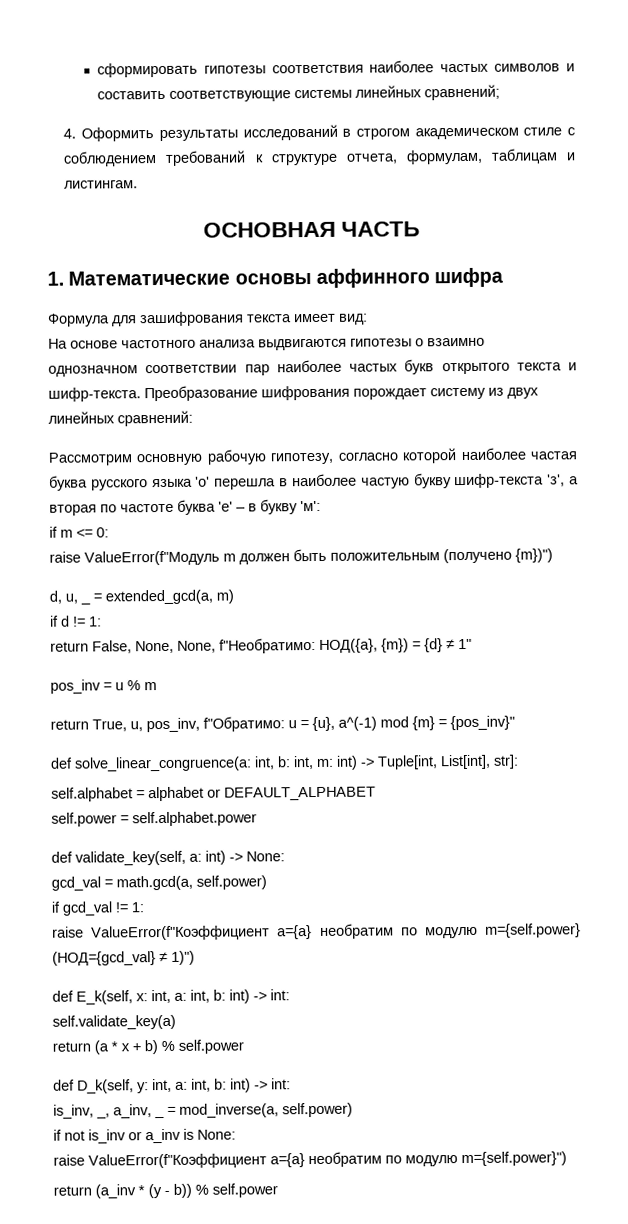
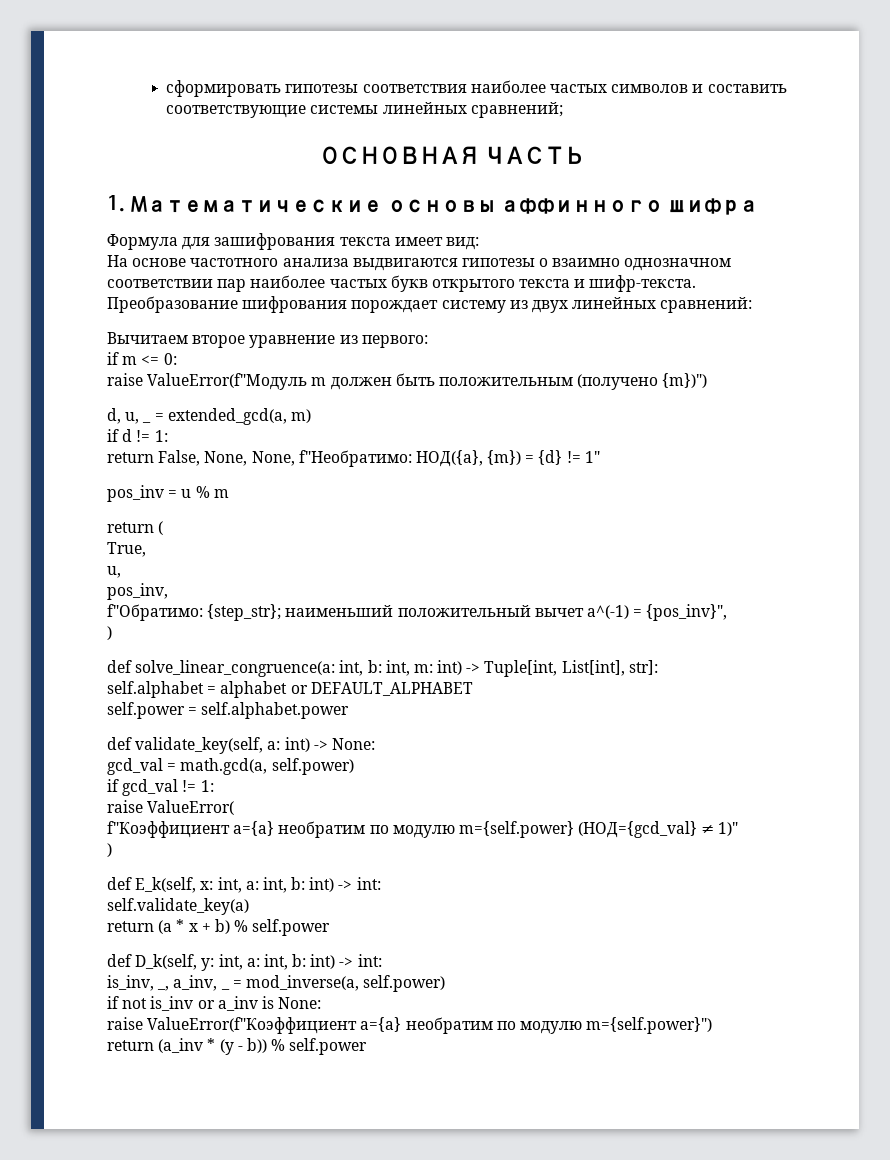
[63,124,576,142] [63,148,576,167] [64,180,139,189] // 4. Оформить результаты исследований в строгом академическом стиле с соблюдением требований к структуре отчета, формулам, таблицам и листингам. -> (563, 110) none
[48,447,577,466] [49,473,579,491] [49,499,321,516] Рассмотрим основную рабочую гипотезу, согласно которой наиболее частая буква русского языка 'о' перешла в наиболее частую букву шифр-текста 'з', а вторая по частоте буква 'е' – в букву 'м': -> [107,332,428,348] Вычитаем второе уравнение из первого:
[446,639,455,650] ≠ -> [566,451,581,463] !=
(89, 724) none -> [158,521,164,535] ( //
[130,721,143,732] u, -> [107,566,121,578] // u, //
[203,715,515,732] f"Обратимо: u = {u}, a^(-1) mod {m} = {pos_inv}" -> [107,604,728,621] [107,626,112,640] // f"Обратимо: {step_str}; наименьший положительный вычет a^(-1) = {pos_inv}", // )
[91,925,271,941] ValueError(f"Коэффициент -> [147,800,235,815] [107,821,230,838] ValueError( // f"Коэффициент
[171,950,195,965] 1)") -> [718,822,739,836] [107,843,112,857] 1)" // )

